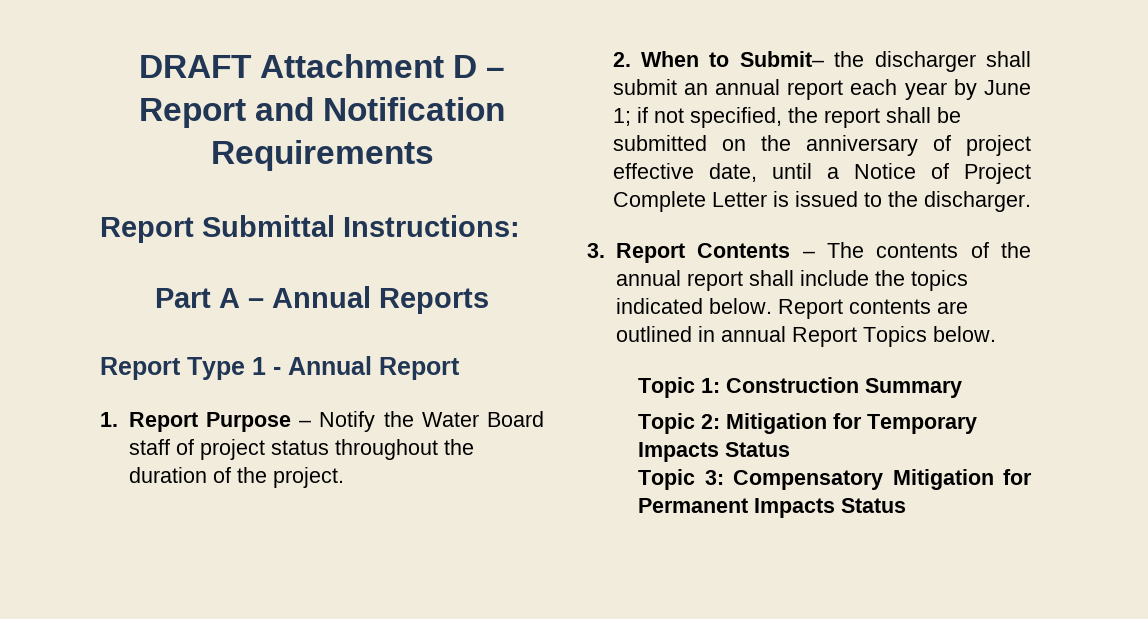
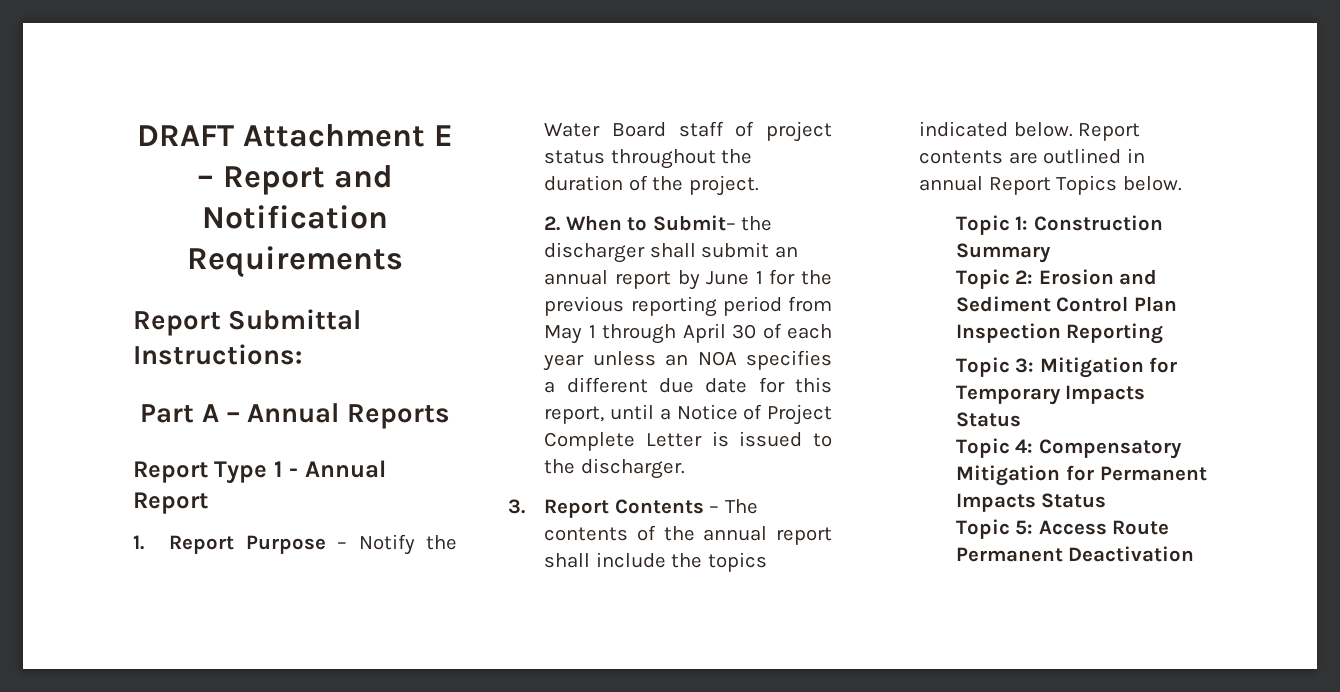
[453,55,478,78] D -> [433,125,453,146] E
[850,79,1031,100] [612,107,961,128] [612,135,1031,156] [612,163,757,182] each year by June 1; if not specified, the report shall be submitted on the anniversary of project effective date, -> [677,269,832,290] [544,296,832,317] [544,323,832,344] [543,350,832,371] [544,377,832,393] [544,406,605,424] by June 1 for the previous reporting period from May 1 through April 30 of each year unless an NOA specifies a different due date for this report,
(721, 421) none -> [1038,269,1158,285] [955,296,1177,312] [955,323,1164,344] [955,357,1035,377] Erosion and Sediment Control Plan Inspection Reporting // Topic 3:
[704,470,724,485] 3: -> [1015,439,1034,453] 4:
(907, 505) none -> [955,519,1170,539] [955,546,1195,562] // Topic 5: Access Route Permanent Deactivation

